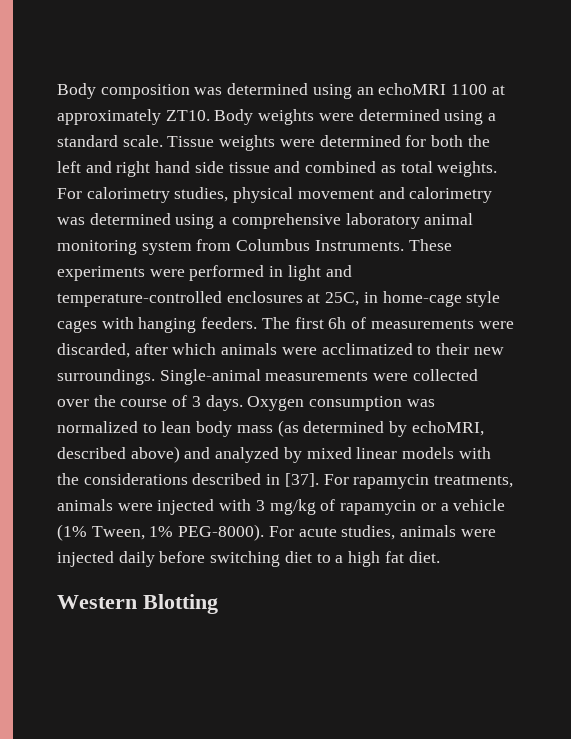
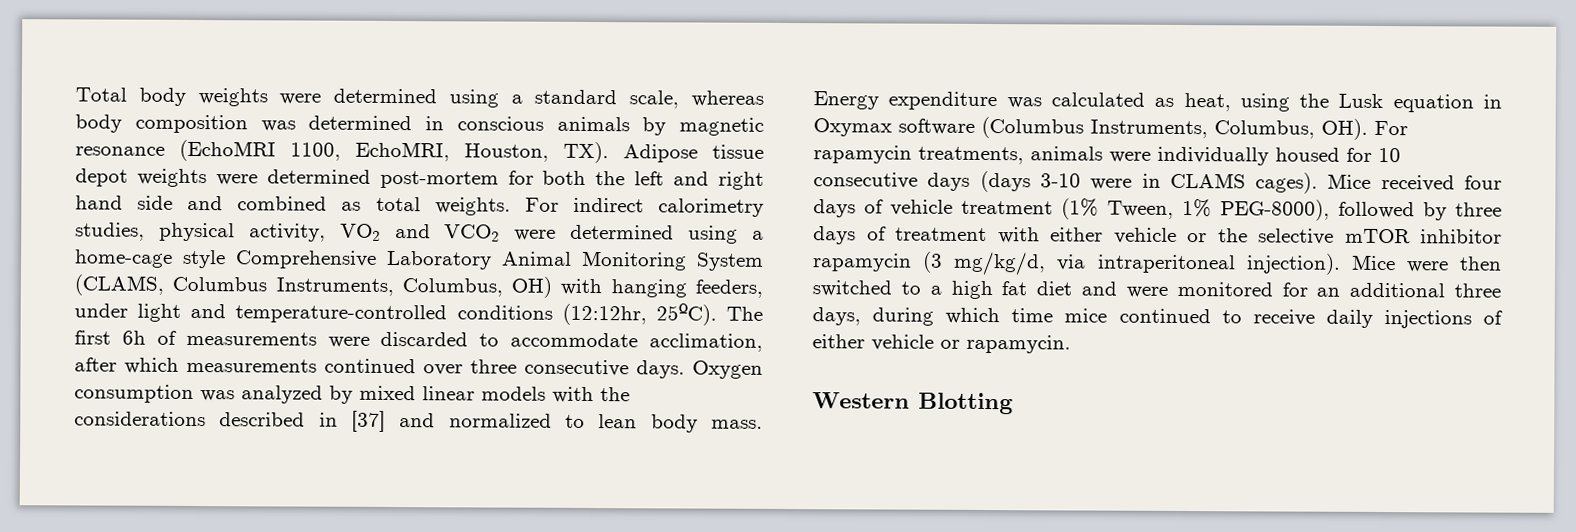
[57,83,505,99] [57,109,254,125] Body composition was determined using an echoMRI 1100 at approximately ZT10. Body -> [75,87,186,106] Total body
[122,135,401,151] scale. Tissue weights were determined -> [629,90,764,109] [75,114,764,136] [75,139,764,164] [75,168,499,189] scale, whereas body composition was determined in conscious animals by magnetic resonance (EchoMRI 1100, EchoMRI, Houston, TX). Adipose tissue depot weights were determined post-mortem
[228,162,270,173] tissue -> (174, 202) none
(82, 193) none -> [572,197,644,213] indirect
[297,187,493,203] [57,213,474,229] [57,239,452,255] [57,265,352,281] [57,291,501,307] [57,317,258,333] movement and calorimetry was determined using a comprehensive laboratory animal monitoring system from Columbus Instruments. These experiments were performed in light and temperature-controlled enclosures at 25C, in home-cage style cages with hanging feeders. -> [248,223,765,244] [74,249,764,271] [74,274,763,298] [74,303,717,326] activity, VO2 and VCO2 were determined using a home-cage style Comprehensive Laboratory Animal Monitoring System (CLAMS, Columbus Instruments, Columbus, OH) with hanging feeders, under light and temperature-controlled conditions (12:12hr, 25ºC).
[57,343,504,358] [57,369,478,385] [57,395,435,411] [57,420,484,437] [57,446,211,463] discarded, after which animals were acclimatized to their new surroundings. Single-animal measurements were collected over the course of 3 days. Oxygen consumption was normalized to lean body mass (as determined by echoMRI, described above) and -> [380,331,763,352] [74,357,763,379] [74,384,235,403] discarded to accommodate acclimation, after which measurements continued over three consecutive days. Oxygen consumption was
[284,473,319,487] [37]. -> [351,410,763,433] [813,91,1502,113] [813,116,1368,140] [37] and normalized to lean body mass. Energy expenditure was calculated as heat, using the Lusk equation in Oxymax software (Columbus Instruments, Columbus, OH).
[157,499,506,515] [57,524,496,541] [57,551,440,567] injected with 3 mg/kg of rapamycin or a vehicle (1% Tween, 1% PEG-8000). For acute studies, animals were injected daily before switching diet to a high fat diet. -> [1157,146,1401,166] [813,170,1502,194] [813,198,1502,221] [813,226,1502,245] [812,251,1502,276] [812,280,1501,300] [812,307,1503,329] [812,334,1071,354] individually housed for 10 consecutive days (days 3-10 were in CLAMS cages). Mice received four days of vehicle treatment (1% Tween, 1% PEG-8000), followed by three days of treatment with either vehicle or the selective mTOR inhibitor rapamycin (3 mg/kg/d, via intraperitoneal injection). Mice were then switched to a high fat diet and were monitored for an additional three days, during which time mice continued to receive daily injections of either vehicle or rapamycin.

